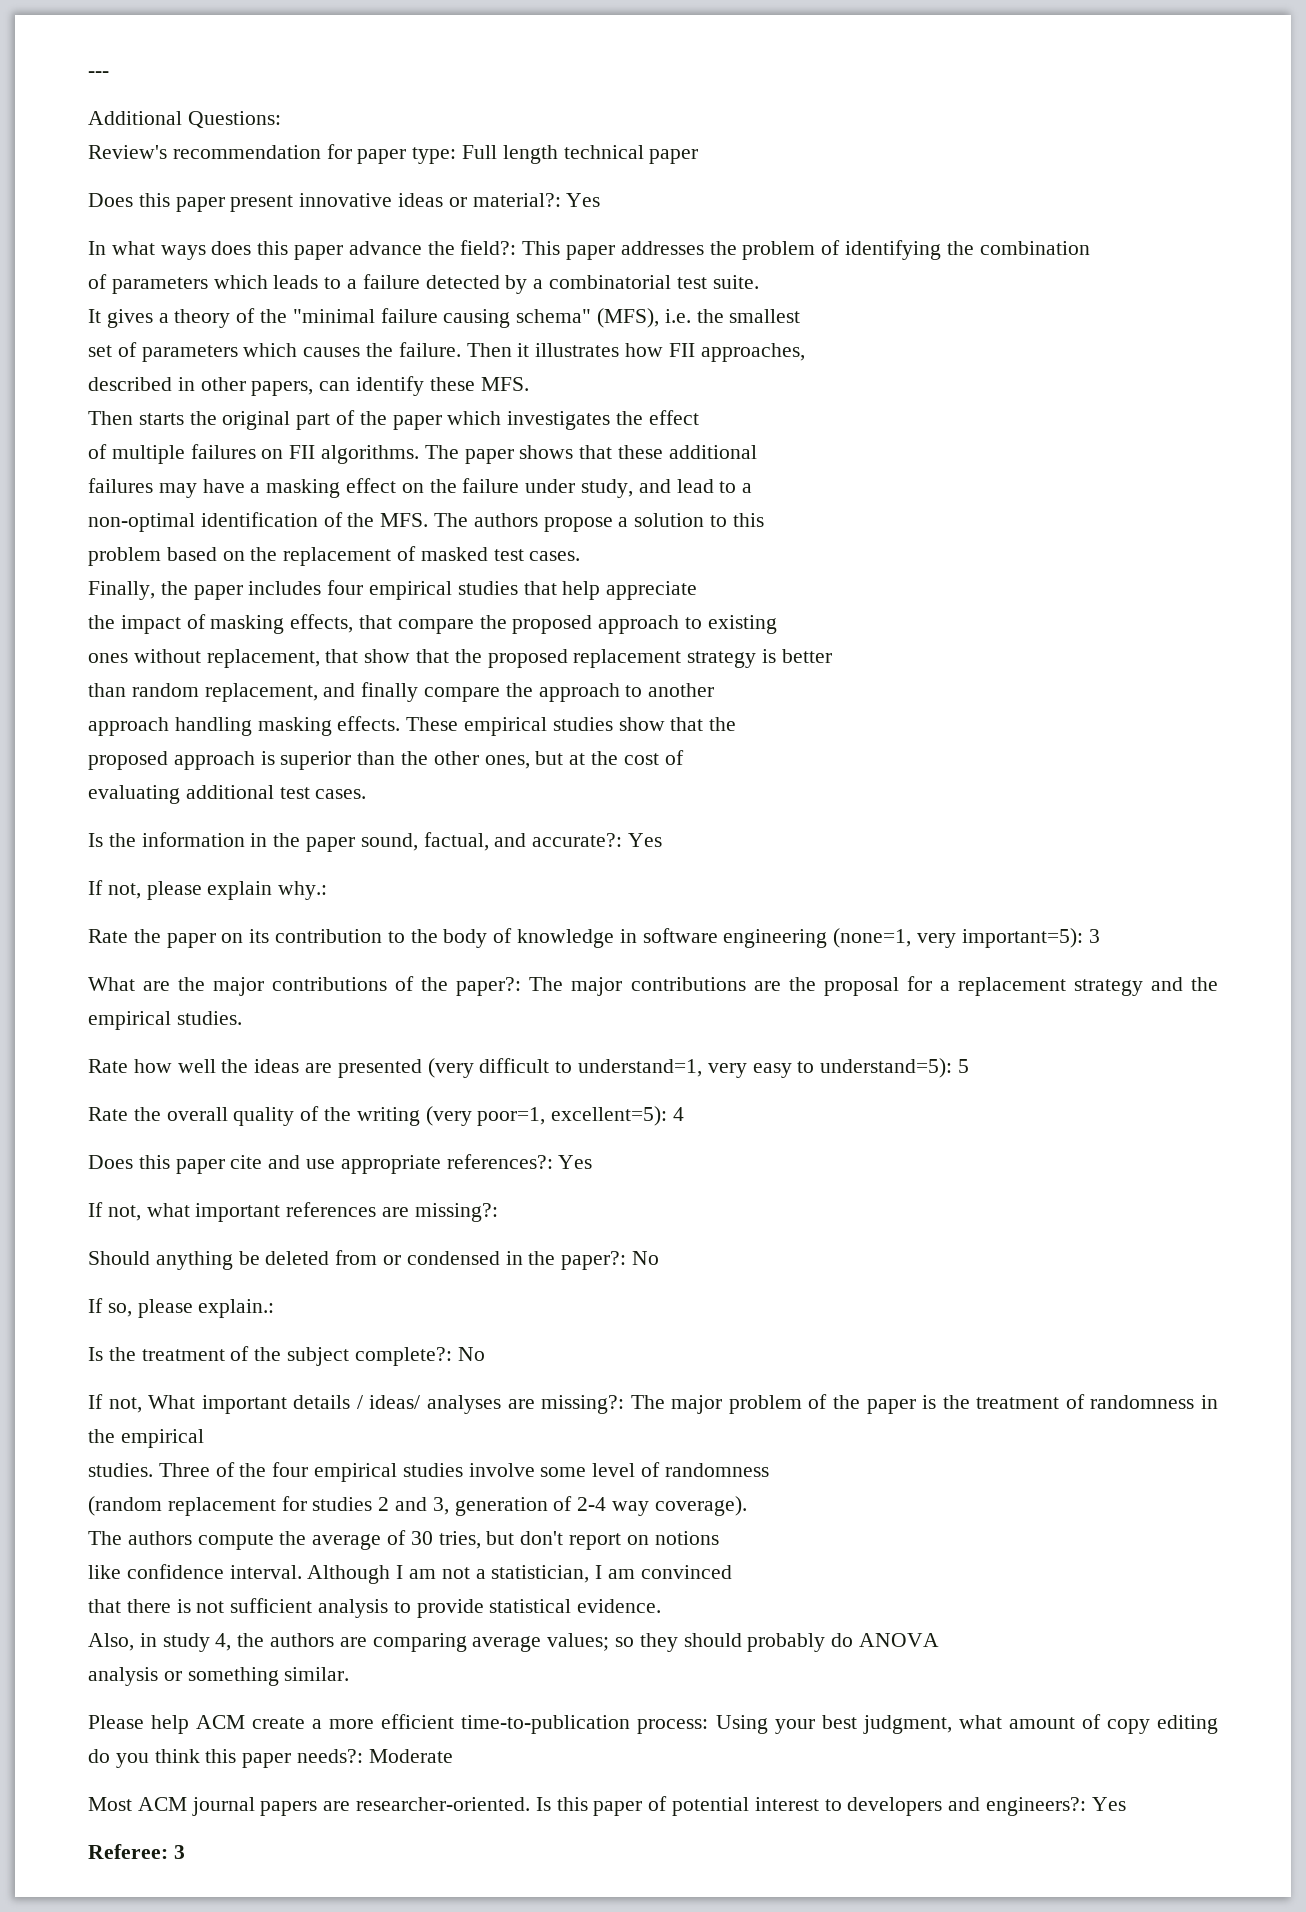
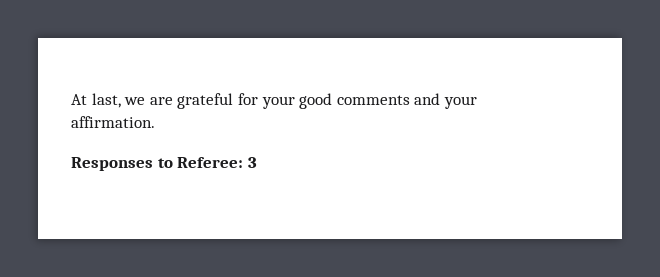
[88,71,109,77] [88,111,281,128] [88,144,699,164] [88,193,601,212] [88,240,1090,260] [88,274,759,294] [88,308,801,328] [88,342,805,362] [88,376,529,396] [88,410,699,430] [88,444,757,464] [88,478,753,498] [88,512,764,532] [88,546,581,566] [88,580,698,600] [88,614,777,634] [88,649,832,668] [88,682,715,702] [88,716,737,736] [88,750,684,770] [88,785,367,804] [88,832,663,852] [88,880,328,900] [88,928,1100,948] [88,976,1218,996] [88,1011,242,1030] [88,1058,970,1078] [88,1106,685,1126] [88,1154,593,1174] [88,1202,498,1222] [88,1250,660,1270] [88,1298,275,1318] [88,1346,485,1366] [88,1394,1218,1414] [88,1429,204,1448] [88,1462,769,1482] [88,1496,747,1516] [88,1530,719,1550] [88,1564,732,1584] [88,1598,662,1618] [88,1633,940,1652] [88,1667,350,1686] [88,1714,1218,1734] [88,1749,453,1768] [88,1796,1126,1816] --- // Additional Questions: // Review's recommendation for paper type: Full length technical paper // Does this paper present innovative ideas or material?: Yes // In what ways does this paper advance the field?: This paper addresses the problem of identifying the combination // of parameters which leads to a failure detected by a combinatorial test suite. // It gives a theory of the "minimal failure causing schema" (MFS), i.e. the smallest // set of parameters which causes the failure. Then it illustrates how FII approaches, // described in other papers, can identify these MFS. // Then starts the original part of the paper which investigates the effect // of multiple failures on FII algorithms. The paper shows that these additional // failures may have a masking effect on the failure under study, and lead to a // non-optimal identification of the MFS. The authors propose a solution to this // problem based on the replacement of masked test cases. // Finally, the paper includes four empirical studies that help appreciate // the impact of masking effects, that compare the proposed approach to existing // ones without replacement, that show that the proposed replacement strategy is better // than random replacement, and finally compare the approach to another // approach handling masking effects. These empirical studies show that the // proposed approach is superior than the other ones, but at the cost of // evaluating additional test cases. // Is the information in the paper sound, factual, and accurate?: Yes // If not, please explain why.: // Rate the paper on its contribution to the body of knowledge in software engineering (none=1, very important=5): 3 // What are the major contributions of the paper?: The major contributions are the proposal for a replacement strategy and the empirical studies. // Rate how well the ideas are presented (very difficult to understand=1, very easy to understand=5): 5 // Rate the overall quality of the writing (very poor=1, excellent=5): 4 // Does this paper cite and use appropriate references?: Yes // If not, what important references are missing?: // Should anything be deleted from or condensed in the paper?: No // If so, please explain.: // Is the treatment of the subject complete?: No // If not, What important details / ideas/ analyses are missing?: The major problem of the paper is the treatment of randomness in the empirical // studies. Three of the four empirical studies involve some level of randomness // (random replacement for studies 2 and 3, generation of 2-4 way coverage). // The authors compute the average of 30 tries, but don't report on notions // like confidence interval. Although I am not a statistician, I am convinced // that there is not sufficient analysis to provide statistical evidence. // Also, in study 4, the authors are comparing average values; so they should probably do ANOVA // analysis or something similar. // Please help ACM create a more efficient time-to-publication process: Using your best judgment, what amount of copy editing do you think this paper needs?: Moderate // Most ACM journal papers are researcher-oriented. Is this paper of potential interest to developers and engineers?: Yes // -> [71,93,477,109] [71,116,155,128] [71,157,173,171] At last, we are grateful for your good comments and your affirmation. // Responses to

